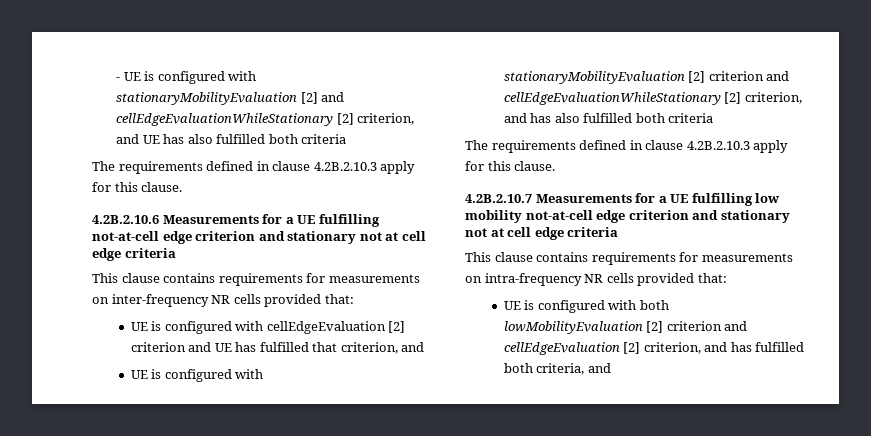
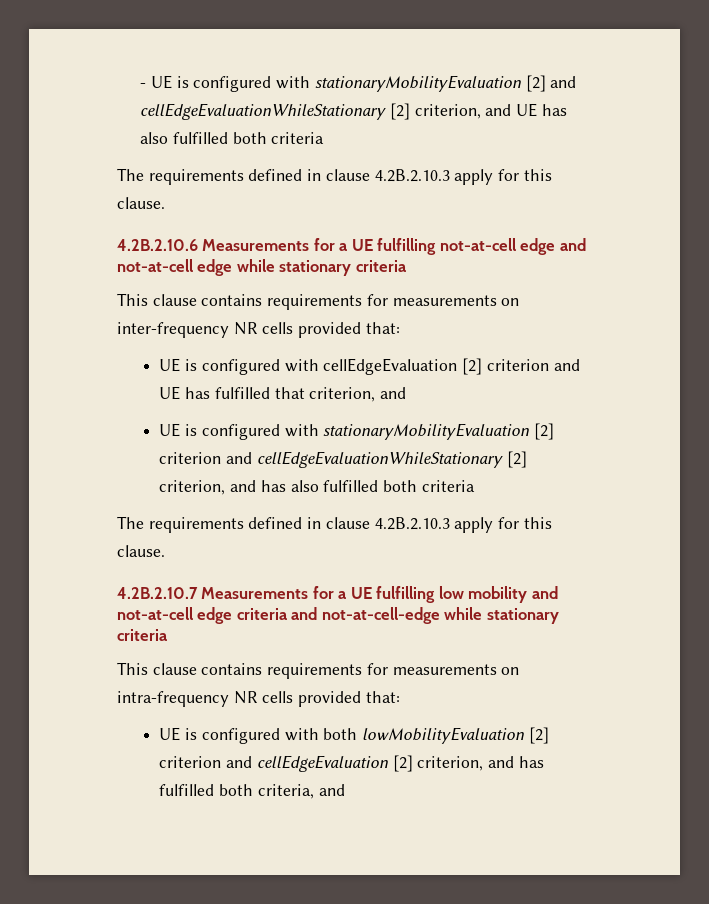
[195,231,426,244] [92,248,121,261] criterion and stationary not at cell edge -> [559,238,586,251] [117,259,352,276] and not-at-cell edge while stationary
[525,210,790,223] [465,227,564,240] not-at-cell edge criterion and stationary not at cell edge -> [531,586,558,599] [117,607,559,624] and not-at-cell edge criteria and not-at-cell-edge while stationary

